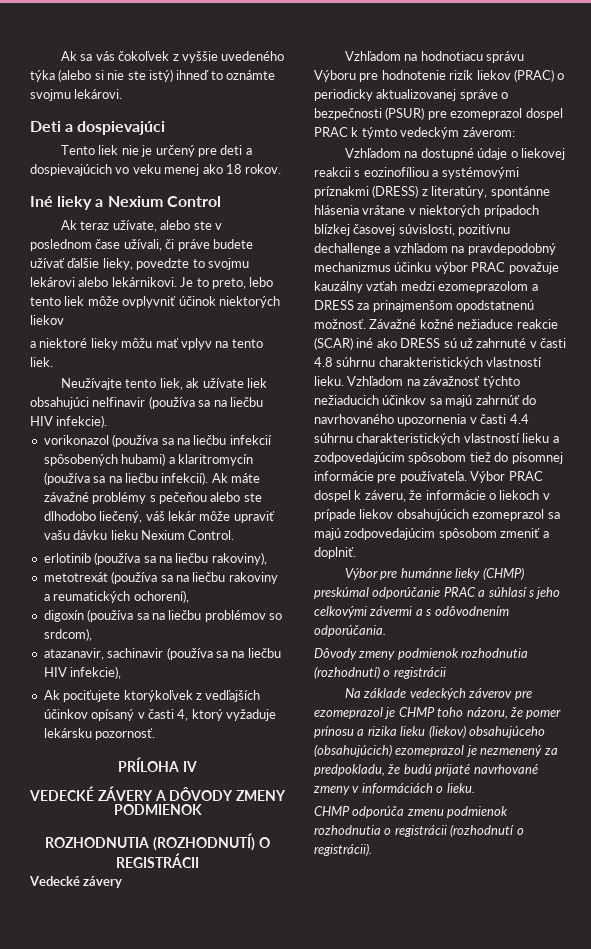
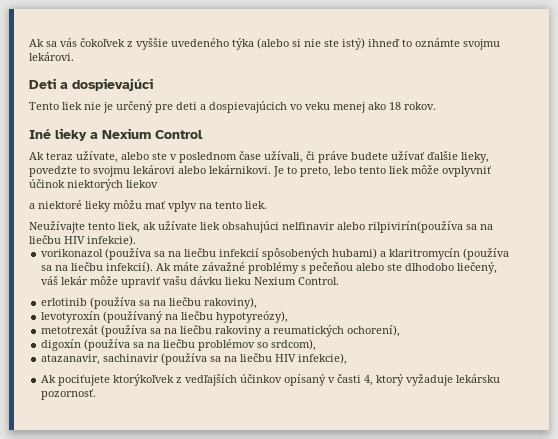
[148,396,195,409] (používa -> [337,221,463,233] alebo rilpivirín(používa
(267, 558) none -> [41,311,289,323] // levotyroxín (používaný na liečbu hypotyreózy),
[118,757,197,772] [29,786,286,801] [113,804,202,815] [45,833,270,851] [116,853,199,868] [29,876,123,888] [345,51,525,63] [314,69,565,82] [314,89,509,101] [314,107,563,120] [314,127,515,139] [345,148,565,160] [314,167,519,179] [314,185,550,198] [314,205,539,217] [314,224,511,236] [314,243,556,255] [314,262,559,274] [314,281,538,293] [314,300,535,312] [314,319,558,329] [314,337,566,350] [314,357,543,369] [314,376,520,388] [314,395,536,407] [314,414,529,426] [314,433,559,445] [314,452,563,464] [314,471,543,483] [314,490,550,502] [314,509,560,521] [314,528,549,540] [314,547,356,559] [345,567,524,580] [314,587,561,599] [314,606,509,618] [314,625,386,637] [314,648,529,660] [314,666,446,679] [345,688,532,700] [314,707,562,719] [314,725,545,738] [314,744,558,757] [314,764,538,776] [313,783,475,795] [314,806,509,818] [314,824,524,837] [314,843,372,856] // PRÍLOHA IV // VEDECKÉ ZÁVERY A DÔVODY ZMENY PODMIENOK // ROZHODNUTIA (ROZHODNUTÍ) O REGISTRÁCII // Vedecké závery // Vzhľadom na hodnotiacu správu Výboru pre hodnotenie rizík liekov (PRAC) o periodicky aktualizovanej správe o bezpečnosti (PSUR) pre ezomeprazol dospel PRAC k týmto vedeckým záverom: // Vzhľadom na dostupné údaje o liekovej reakcii s eozinofíliou a systémovými príznakmi (DRESS) z literatúry, spontánne hlásenia vrátane v niektorých prípadoch blízkej časovej súvislosti, pozitívnu dechallenge a vzhľadom na pravdepodobný mechanizmus účinku výbor PRAC považuje kauzálny vzťah medzi ezomeprazolom a DRESS za prinajmenšom opodstatnenú možnosť. Závažné kožné nežiaduce reakcie (SCAR) iné ako DRESS sú už zahrnuté v časti 4.8 súhrnu charakteristických vlastností lieku. Vzhľadom na závažnosť týchto nežiaducich účinkov sa majú zahrnúť do navrhovaného upozornenia v časti 4.4 súhrnu charakteristických vlastností lieku a zodpovedajúcim spôsobom tiež do písomnej informácie pre používateľa. Výbor PRAC dospel k záveru, že informácie o liekoch v prípade liekov obsahujúcich ezomeprazol sa majú zodpovedajúcim spôsobom zmeniť a doplniť. // Výbor pre humánne lieky (CHMP) preskúmal odporúčanie PRAC a súhlasí s jeho celkovými závermi a s odôvodnením odporúčania. // Dôvody zmeny podmienok rozhodnutia (rozhodnutí) o registrácii // Na základe vedeckých záverov pre ezomeprazol je CHMP toho názoru, že pomer prínosu a rizika lieku (liekov) obsahujúceho (obsahujúcich) ezomeprazol je nezmenený za predpokladu, že budú prijaté navrhované zmeny v informáciách o lieku. // CHMP odporúča zmenu podmienok rozhodnutia o registrácii (rozhodnutí o registrácii). -> (97, 394) none

